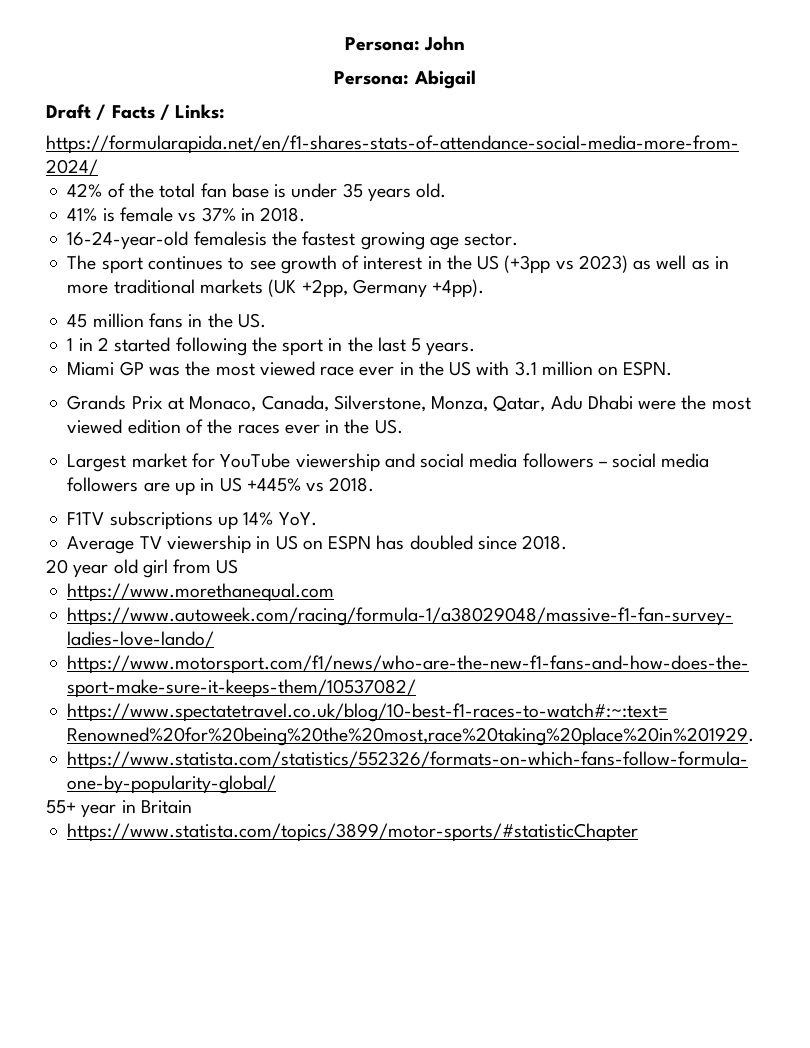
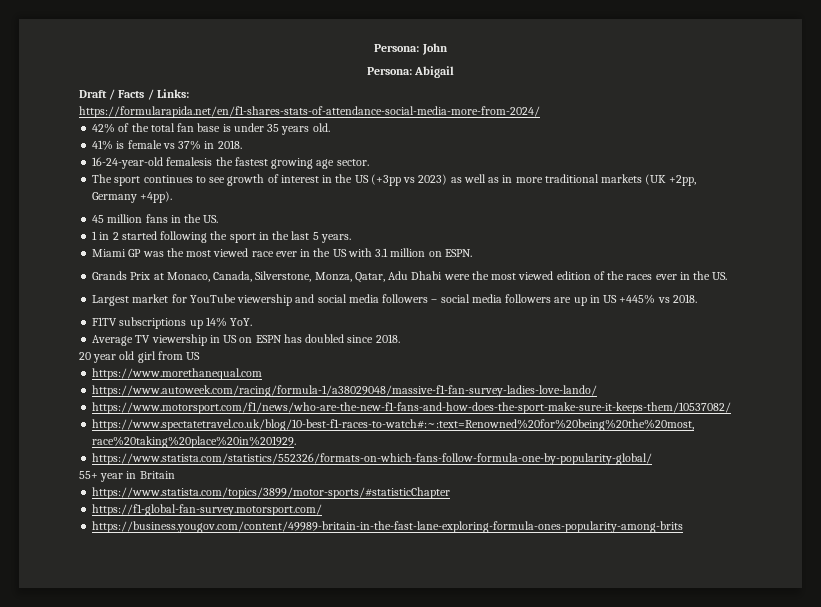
(639, 832) none -> [92,504,323,516] [92,521,684,533] // https://f1-global-fan-survey.motorsport.com/ // https://business.yougov.com/content/49989-britain-in-the-fast-lane-exploring-formula-ones-popularity-among-brits

